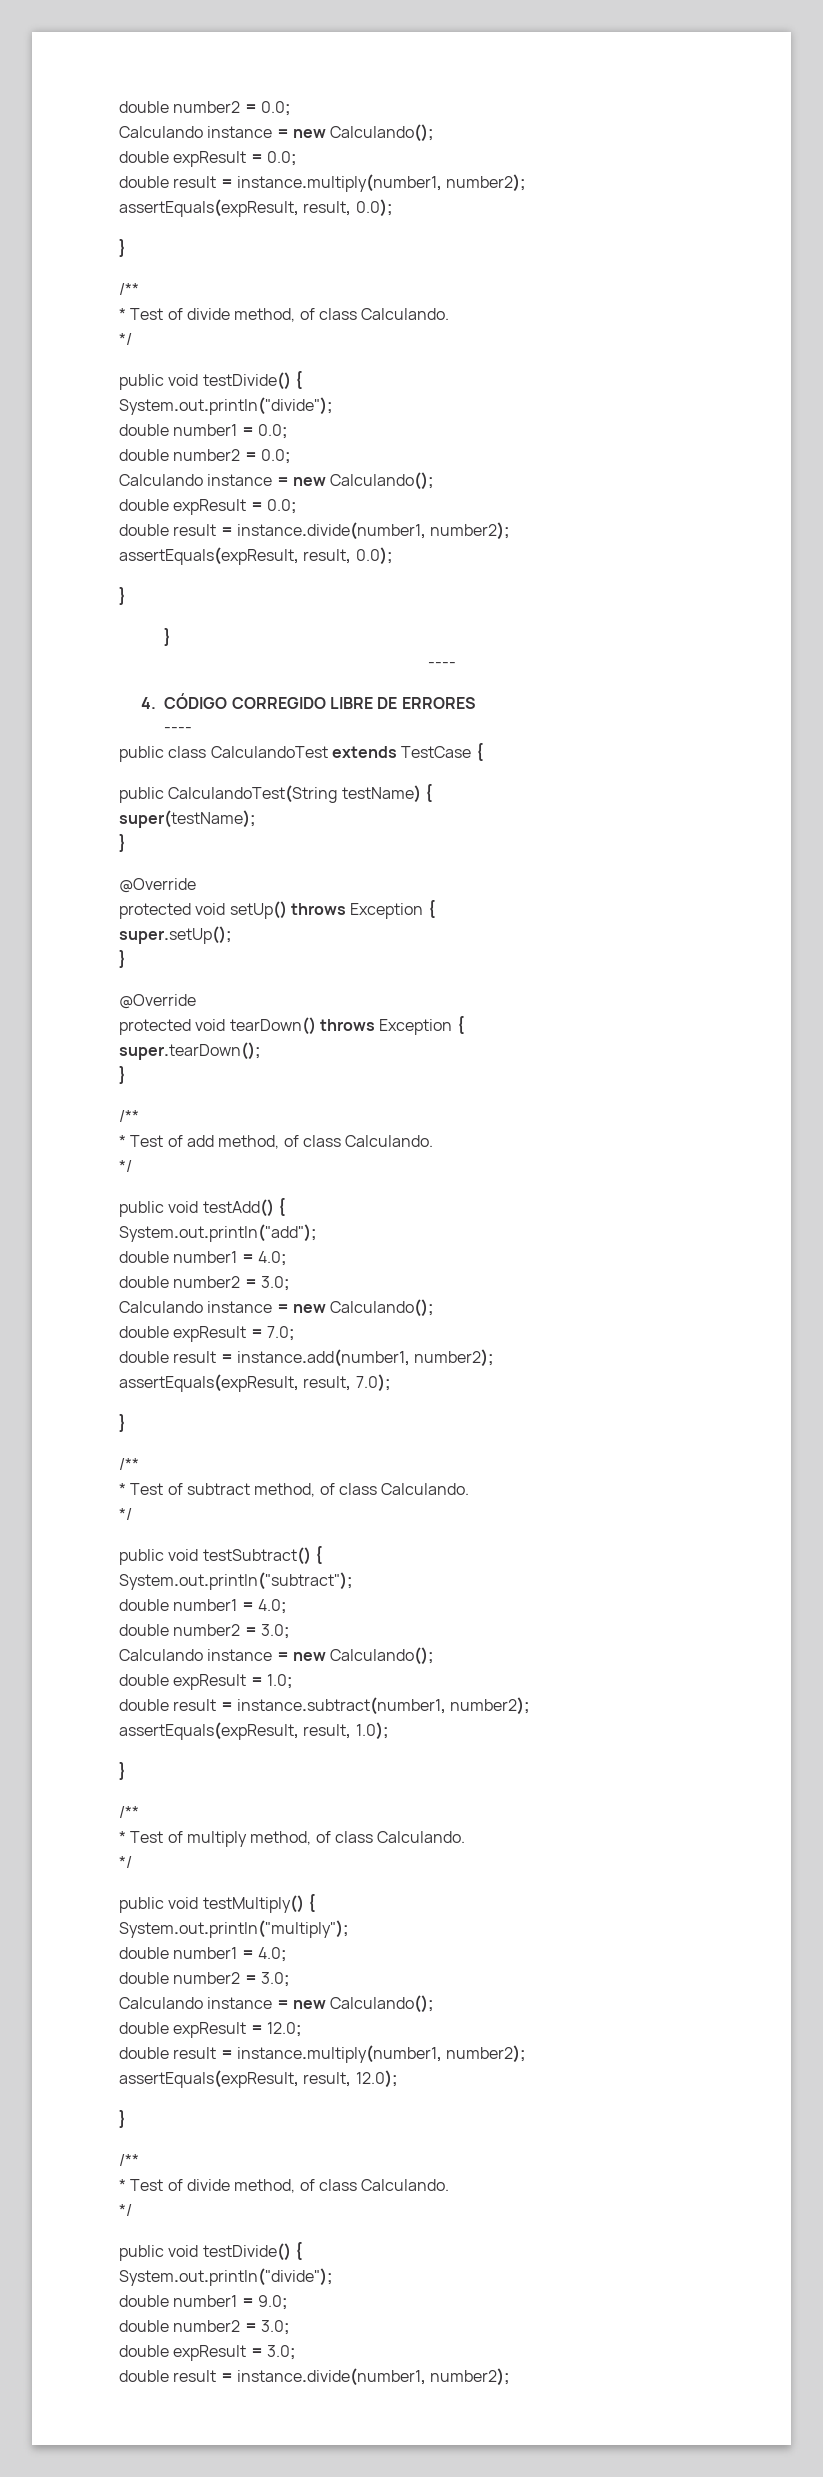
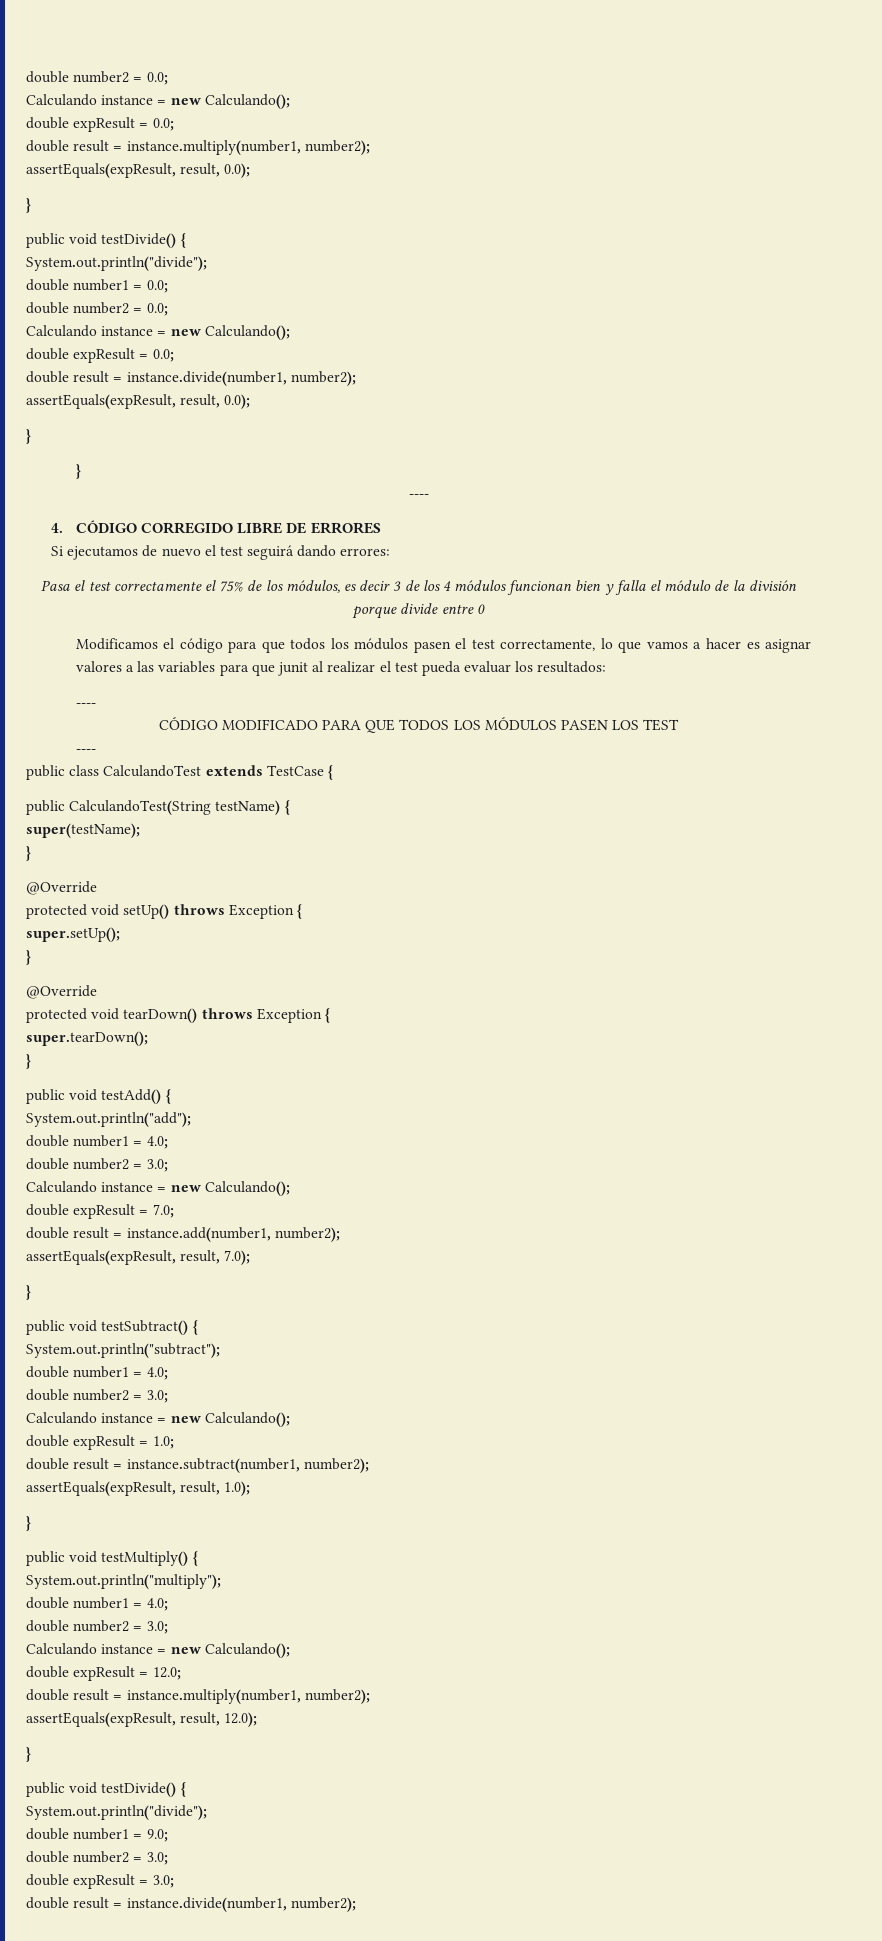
[119,283,139,295] [119,308,450,322] [119,333,132,345] // /** // * Test of divide method, of class Calculando. // */ -> (31, 205) none
(476, 703) none -> [50,545,391,560] [41,580,797,595] [352,603,485,619] [75,638,811,653] [75,661,607,676] [75,703,96,707] [158,717,680,733] // Si ejecutamos de nuevo el test seguirá dando errores: // Pasa el test correctamente el 75% de los módulos, es decir 3 de los 4 módulos funcionan bien y falla el módulo de la división porque divide entre 0 // Modificamos el código para que todos los módulos pasen el test correctamente, lo que vamos a hacer es asignar valores a las variables para que junit al realizar el test pueda evaluar los resultados: // ---- // CÓDIGO MODIFICADO PARA QUE TODOS LOS MÓDULOS PASEN LOS TEST
[119,1110,139,1122] [119,1135,434,1149] [119,1160,132,1172] // /** // * Test of add method, of class Calculando. // */ -> (31, 1061) none
[119,1458,139,1470] [119,1483,470,1497] [119,1508,132,1520] // /** // * Test of subtract method, of class Calculando. // */ -> (31, 1292) none
[119,1806,139,1818] [119,1831,466,1847] [119,1856,132,1868] // /** // * Test of multiply method, of class Calculando. // */ -> (31, 1523) none
[119,2154,139,2166] [119,2179,450,2193] [119,2204,132,2216] // /** // * Test of divide method, of class Calculando. // */ -> (31, 1754) none

